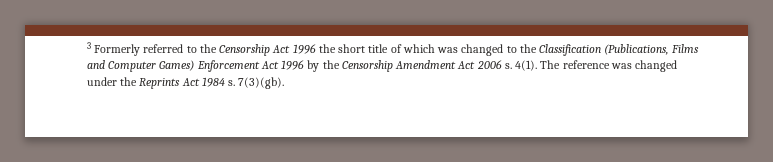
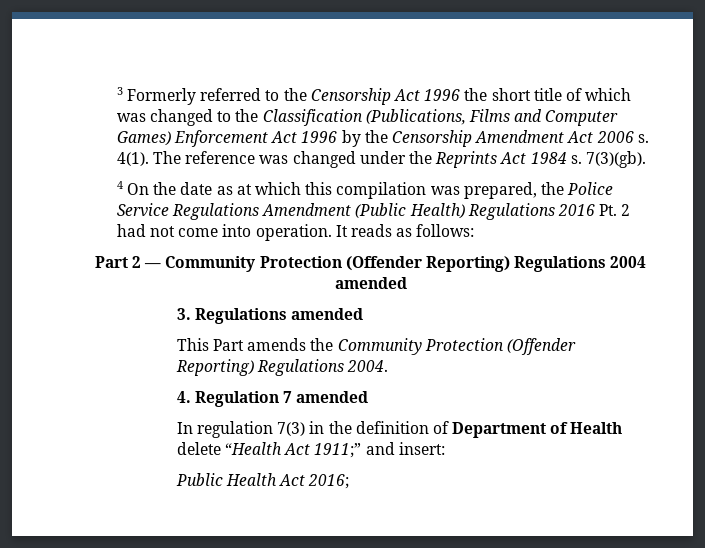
(285, 83) none -> [116,181,614,199] [116,203,631,220] [116,224,475,241] [94,256,647,272] [334,277,407,289] [176,308,364,324] [176,338,576,355] [175,359,389,376] [176,391,369,407] [176,421,623,438] [176,442,445,458] [175,473,350,489] // 4 On the date as at which this compilation was prepared, the Police Service Regulations Amendment (Public Health) Regulations 2016 Pt. 2 had not come into operation. It reads as follows: // Part 2 — Community Protection (Offender Reporting) Regulations 2004 amended // 3. Regulations amended // This Part amends the Community Protection (Offender Reporting) Regulations 2004. // 4. Regulation 7 amended // In regulation 7(3) in the definition of Department of Health delete “Health Act 1911;” and insert: // Public Health Act 2016;

